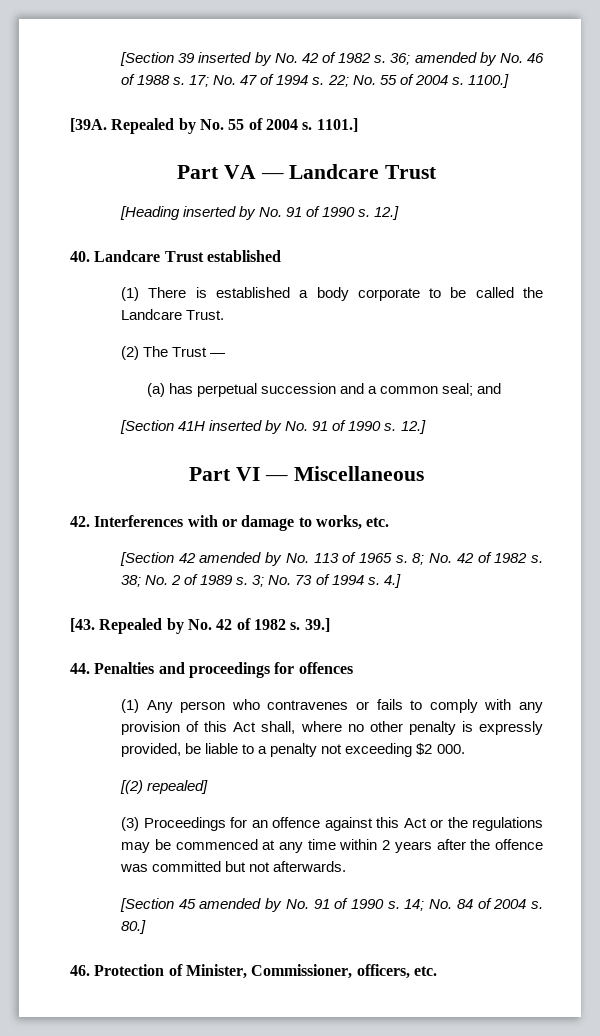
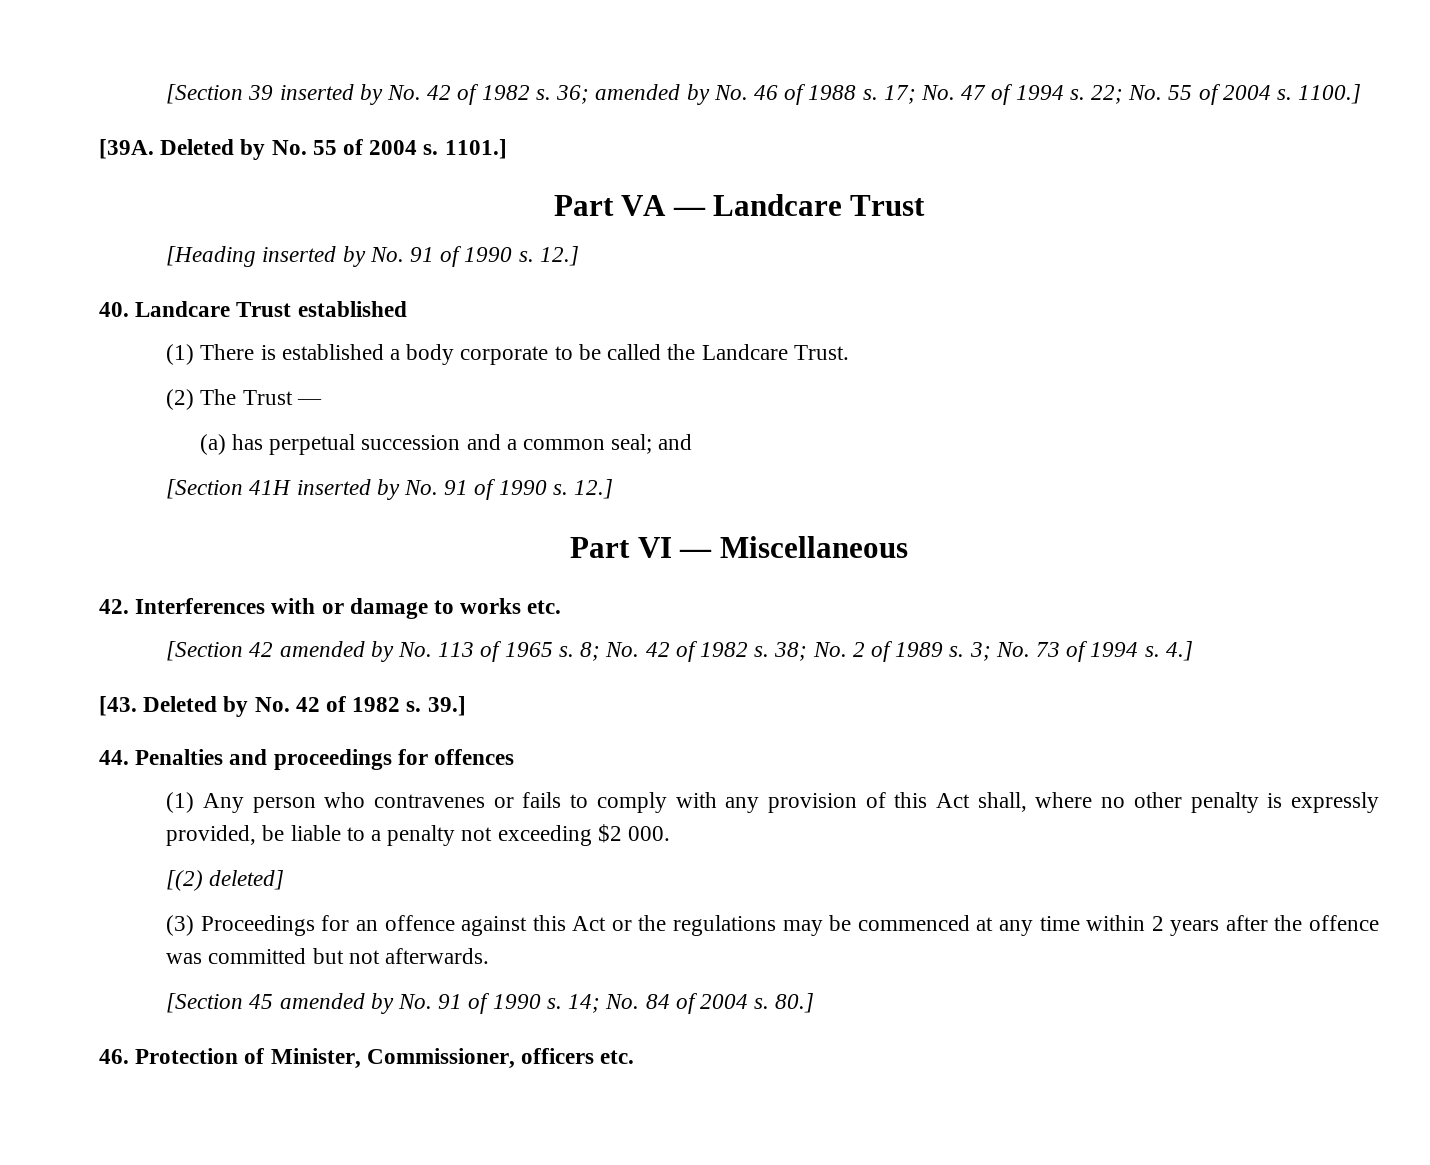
[111,118,175,134] Repealed -> [160,139,235,155] Deleted
[315,515,362,530] works, -> [460,598,522,614] works
[99,618,163,634] Repealed -> [143,696,218,712] Deleted
[147,780,209,794] repealed] -> [209,870,285,890] deleted]
[356,964,410,979] officers, -> [521,1048,595,1064] officers

